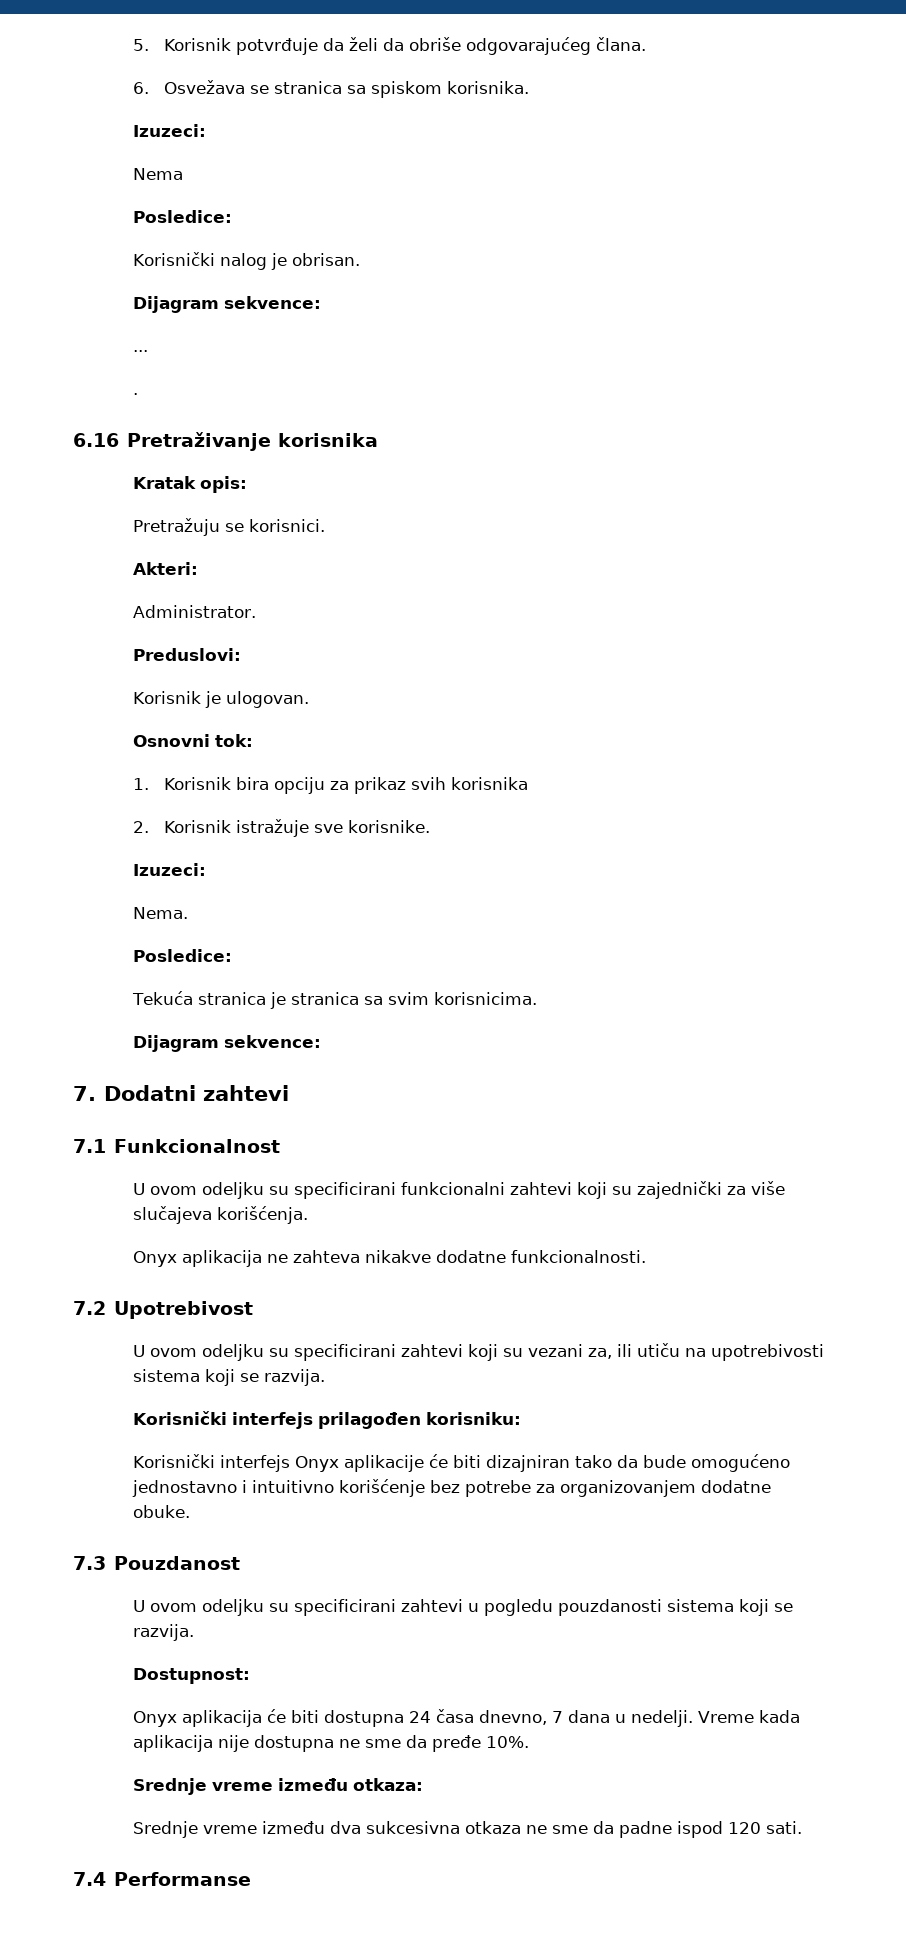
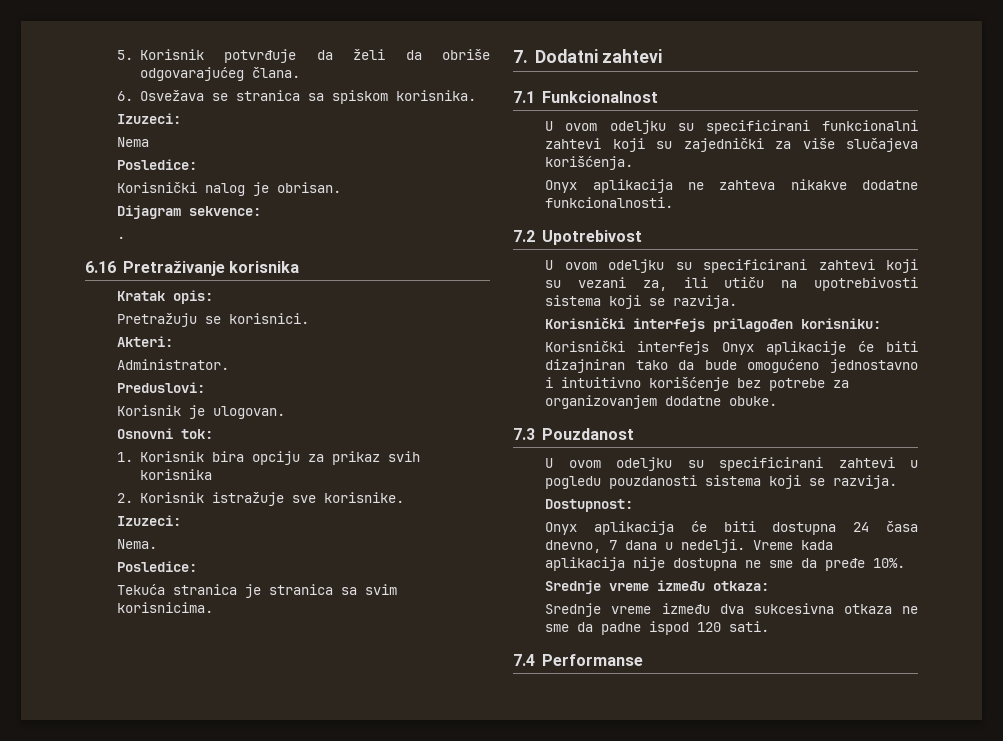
[133,350,149,352] // ... -> (262, 211) none
[133,1035,322,1052] // Dijagram sekvence: -> (214, 607) none

